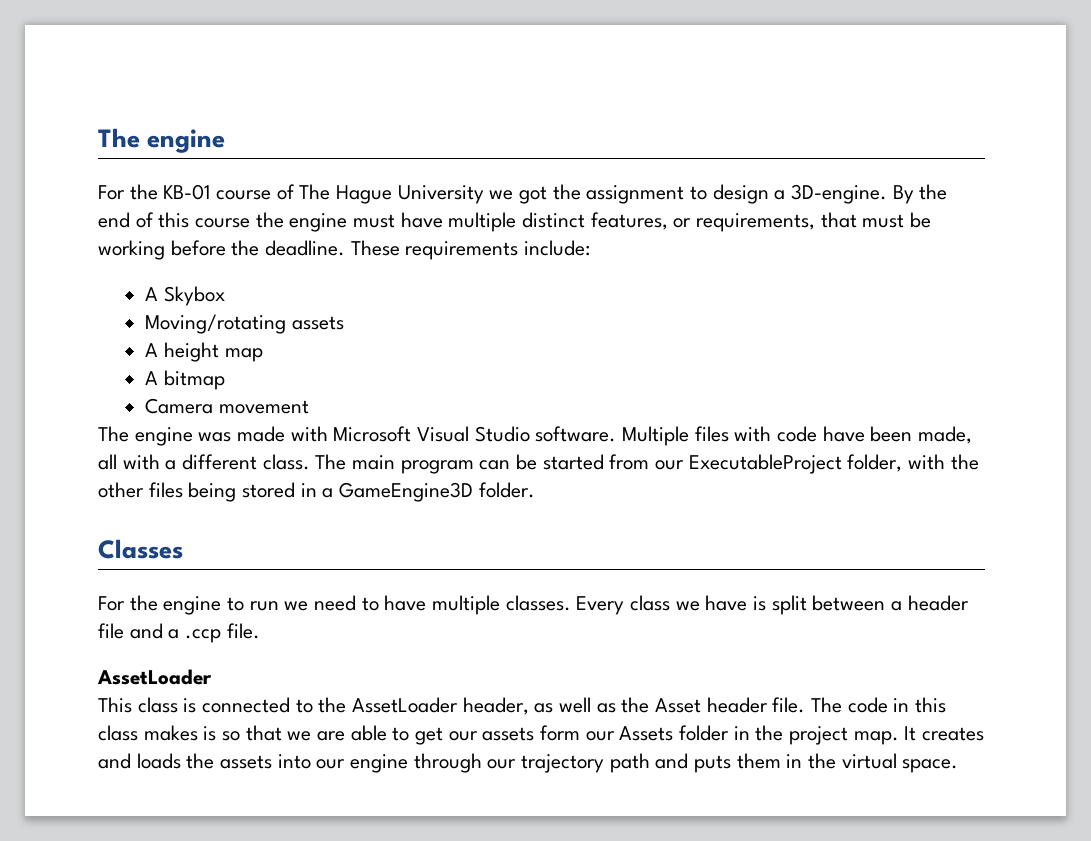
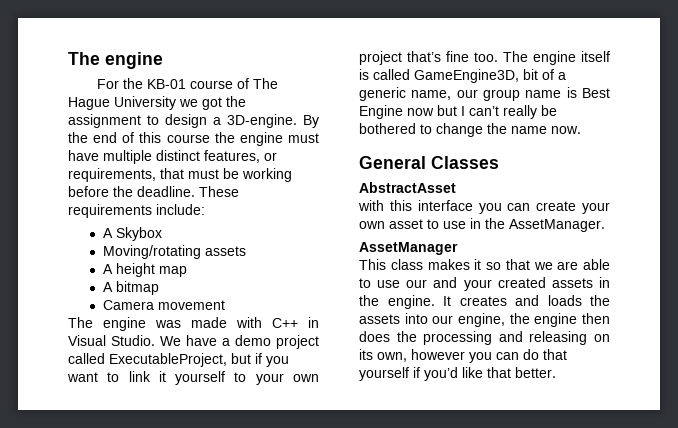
[333,426,973,446] [98,454,979,474] [98,482,535,502] [98,539,183,559] [98,595,969,615] [98,623,260,643] [97,669,212,685] [98,697,947,715] [98,725,217,741] Microsoft Visual Studio software. Multiple files with code have been made, all with a different class. The main program can be started from our ExecutableProject folder, with the other files being stored in a GameEngine3D folder. // Classes // For the engine to run we need to have multiple classes. Every class we have is split between a header file and a .ccp file. // AssetLoader // This class is connected to the AssetLoader header, as well as the Asset header file. The code in this class makes is -> [272,317,319,328] [68,335,319,349] [68,353,289,367] [67,371,319,385] [359,51,610,65] [359,69,566,83] [359,87,610,101] [359,105,557,119] [359,123,581,137] [359,156,499,169] [359,182,456,193] [358,200,610,214] [359,218,605,232] [359,242,458,255] [359,259,482,270] C++ in Visual Studio. We have a demo project called ExecutableProject, but if you want to link it yourself to your own project that’s fine too. The engine itself is called GameEngine3D, bit of a generic name, our group name is Best Engine now but I can’t really be bothered to change the name now. // General Classes // AbstractAsset // with this interface you can create your own asset to use in the AssetManager. // AssetManager // This class makes it
[415,725,899,745] get our assets form our Assets folder in the project map. -> [377,277,610,291] [359,295,435,309] use our and your created assets in the engine.
[350,753,959,773] engine through our trajectory path and puts them in the virtual space. -> [458,313,610,327] [359,331,610,345] [359,349,567,363] [359,367,556,381] engine, the engine then does the processing and releasing on its own, however you can do that yourself if you’d like that better.

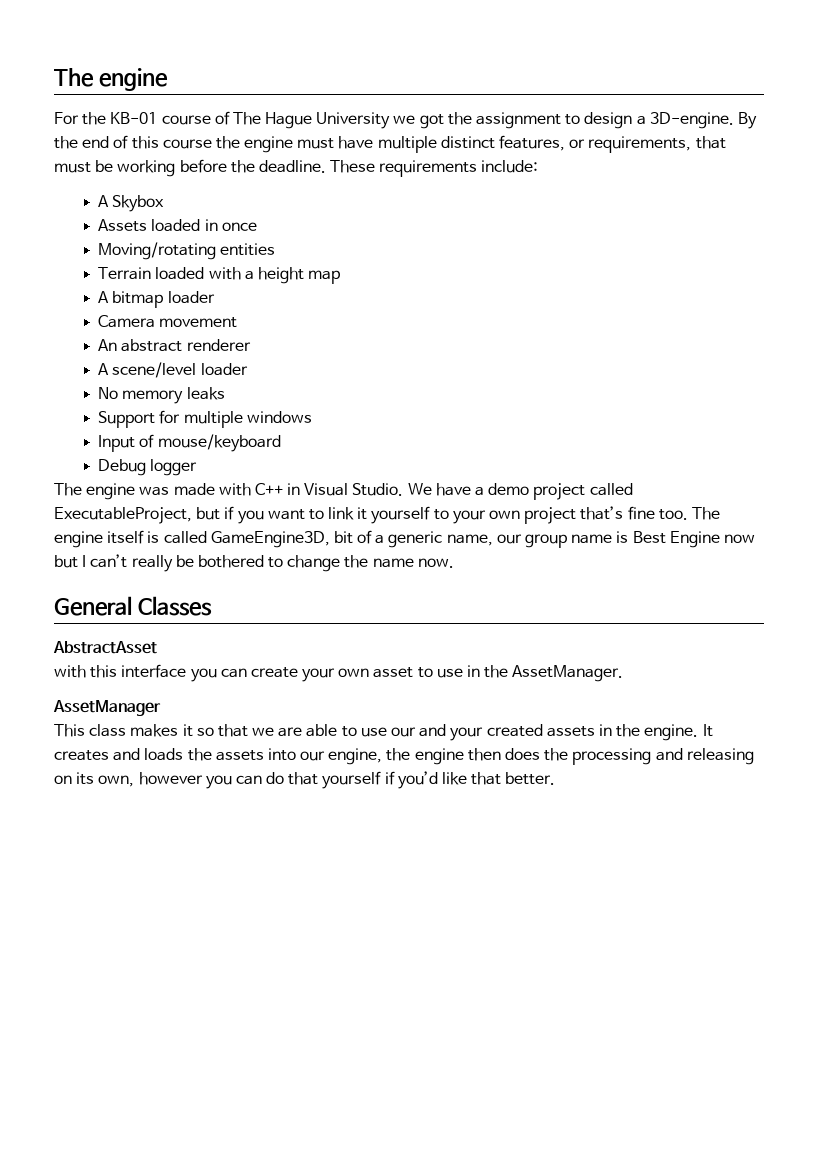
[102,245,246,259] [102,264,113,274] Moving/rotating assets // A -> [98,219,257,232] [98,242,276,260] [98,267,254,280] Assets loaded in once // Moving/rotating entities // Terrain loaded with a
(159, 288) none -> [167,291,215,304] loader
(225, 305) none -> [98,339,251,352] [98,362,248,378] [98,387,225,404] [98,410,312,428] [98,434,281,452] [98,459,198,476] // An abstract renderer // A scene/level loader // No memory leaks // Support for multiple windows // Input of mouse/keyboard // Debug logger

